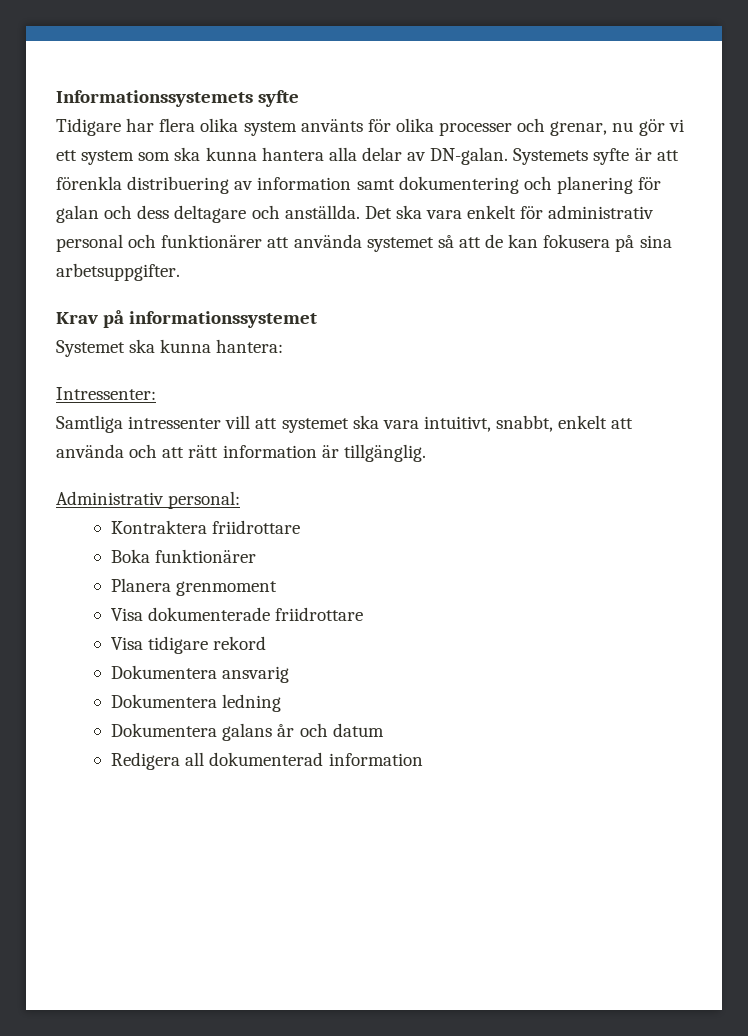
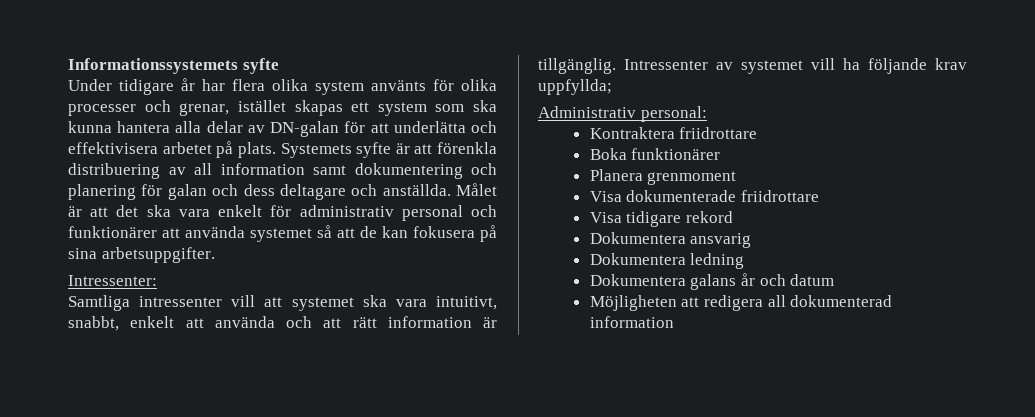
[56,118,121,136] Tidigare -> [68,78,195,95] Under tidigare år
[612,119,684,136] nu gör vi -> [237,100,343,116] istället skapas
[430,147,509,165] DN-galan. -> [270,121,498,137] [68,141,276,158] DN-galan för att underlätta och effektivisera arbetet på plats.
(254, 185) none -> [194,163,212,175] all
[364,206,392,219] Det -> [456,183,497,196] [68,205,139,217] Målet är att det
[56,310,318,328] [56,339,284,357] // Krav på informationssystemet // Systemet ska kunna hantera: -> (215, 255) none
(426, 453) none -> [624,58,967,74] [538,79,612,95] Intressenter av systemet vill ha följande krav uppfyllda;
[111,752,181,770] Redigera -> [589,295,763,311] Möjligheten att redigera

